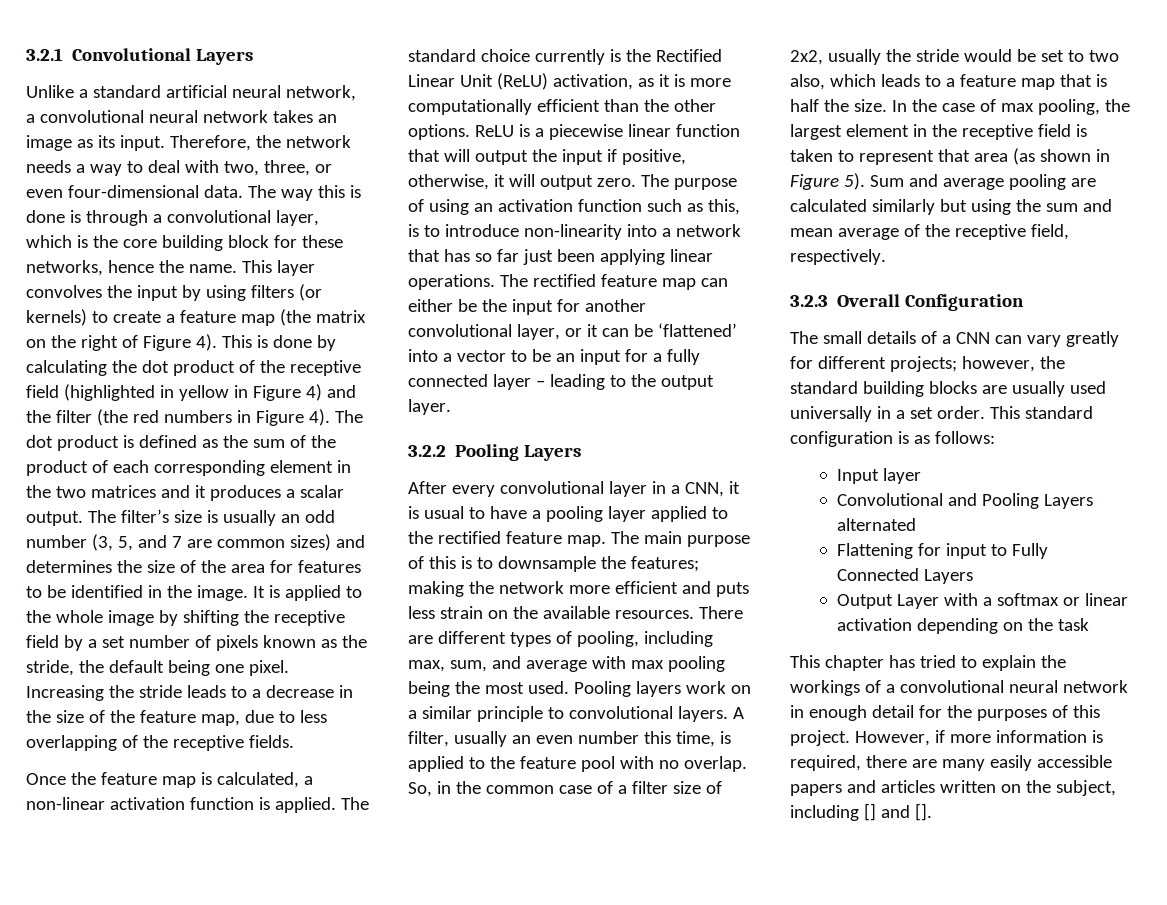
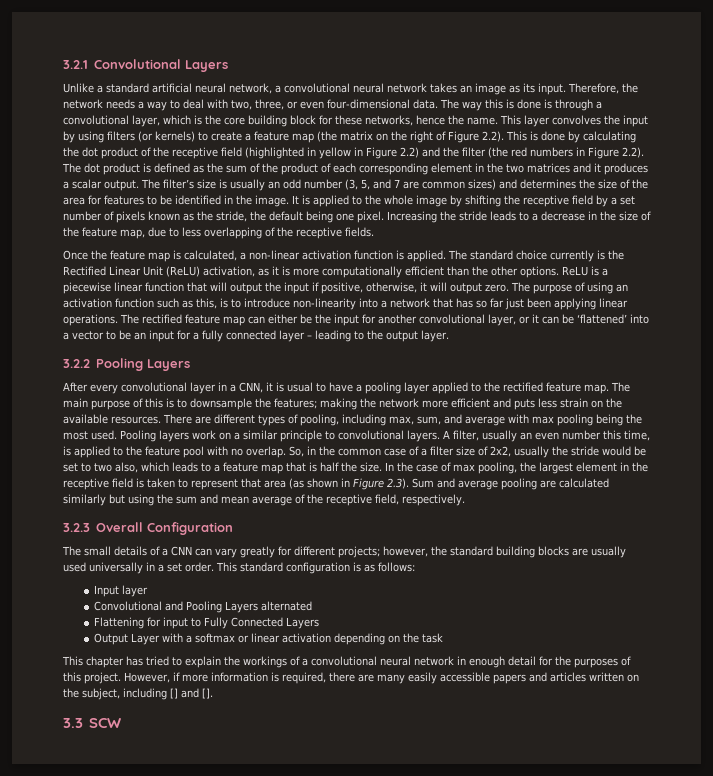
[195,334,217,351] 4). -> [482,131,504,142] 2.2).
[305,384,322,401] 4) -> [400,147,419,158] 2.2)
[308,409,330,426] 4). -> [622,147,644,158] 2.2).
[843,173,865,190] 5). -> [387,478,409,489] 2.3).
(932, 812) none -> [63,718,121,728] // 3.3 SCW

